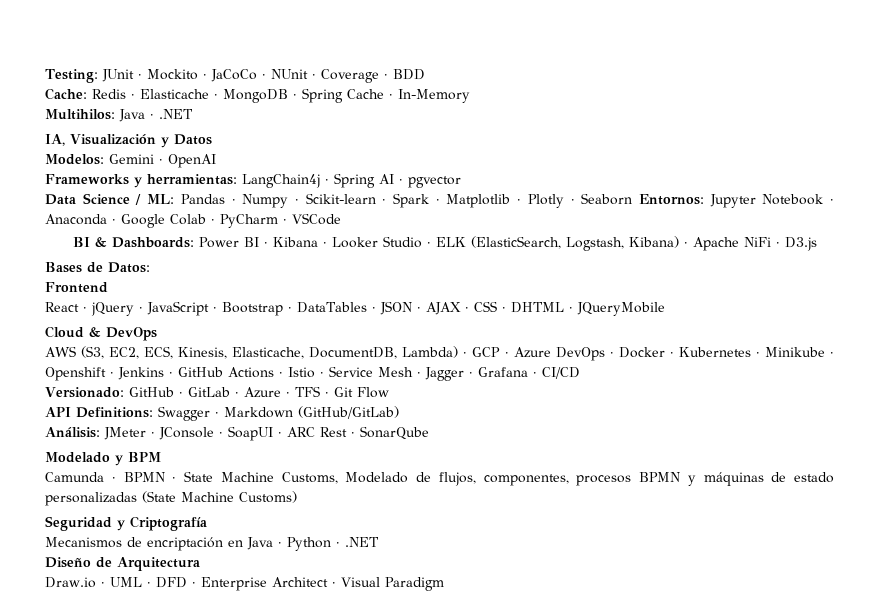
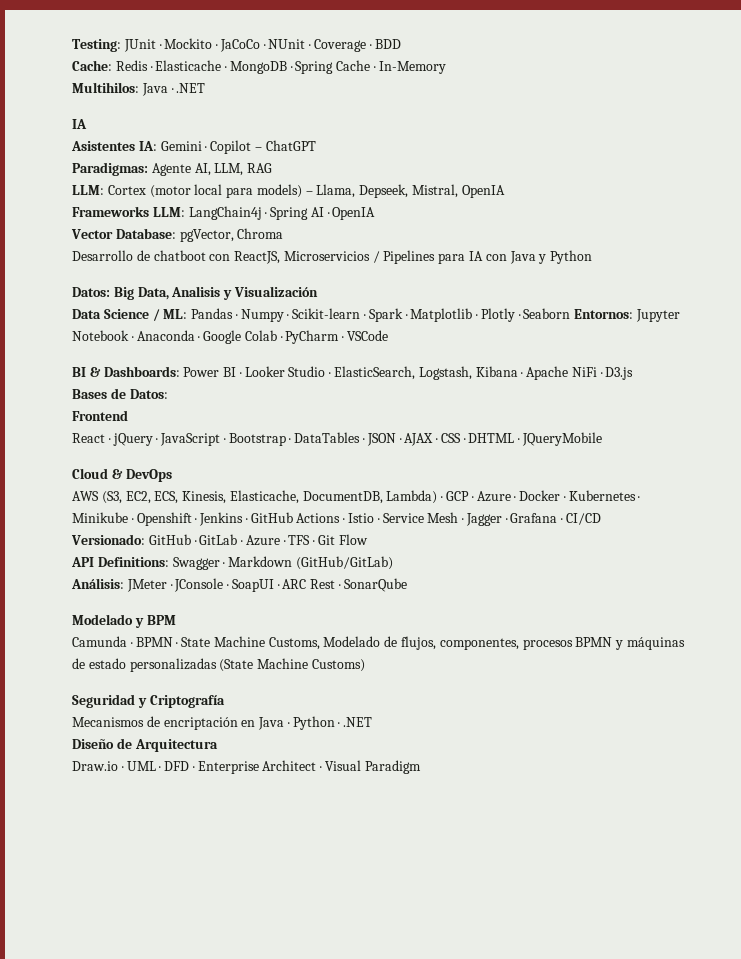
[45,134,212,148] [45,154,216,168] IA, Visualización y Datos // Modelos: Gemini · OpenAI -> [72,119,87,129] [71,140,316,154] [72,162,273,176] [72,184,505,198] IA // Asistentes IA: Gemini · Copilot – ChatGPT // Paradigmas: Agente AI, LLM, RAG // LLM: Cortex (motor local para models) – Llama, Depseek, Mistral, OpenIA
[134,174,237,188] y herramientas: -> [152,207,185,217] LLM:
[408,176,461,188] pgvector -> [332,207,376,220] [71,228,284,242] [72,250,593,264] [72,286,318,300] OpenIA // Vector Database: pgVector, Chroma // Desarrollo de chatboot con ReactJS, Microservicios / Pipelines para IA con Java y Python // Datos: Big Data, Analisis y Visualización
[272,237,327,247] Kibana · -> (242, 374) none
[435,236,679,251] ELK (ElasticSearch, Logstash, Kibana) -> [334,366,518,380] ElasticSearch, Logstash, Kibana
[555,347,605,361] DevOps -> (511, 496) none

